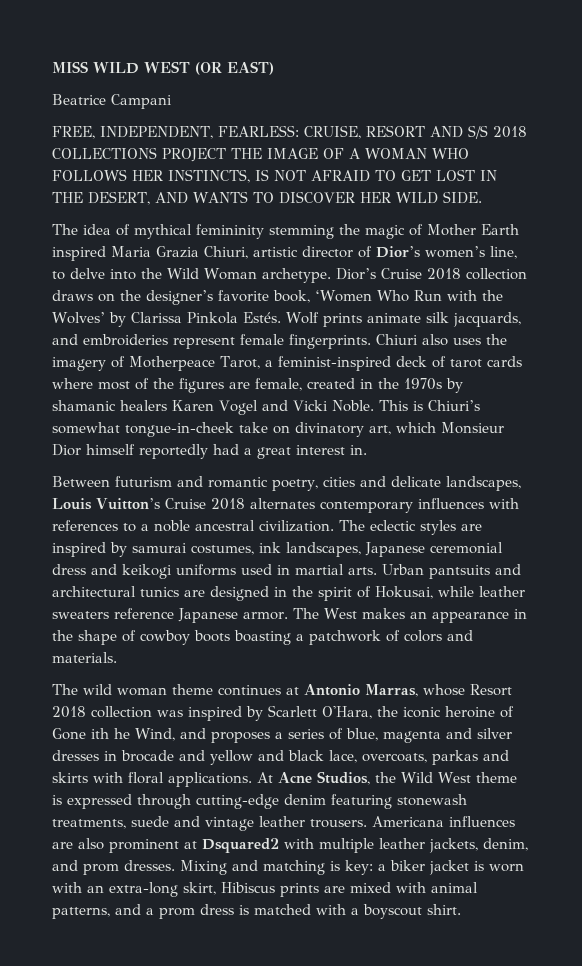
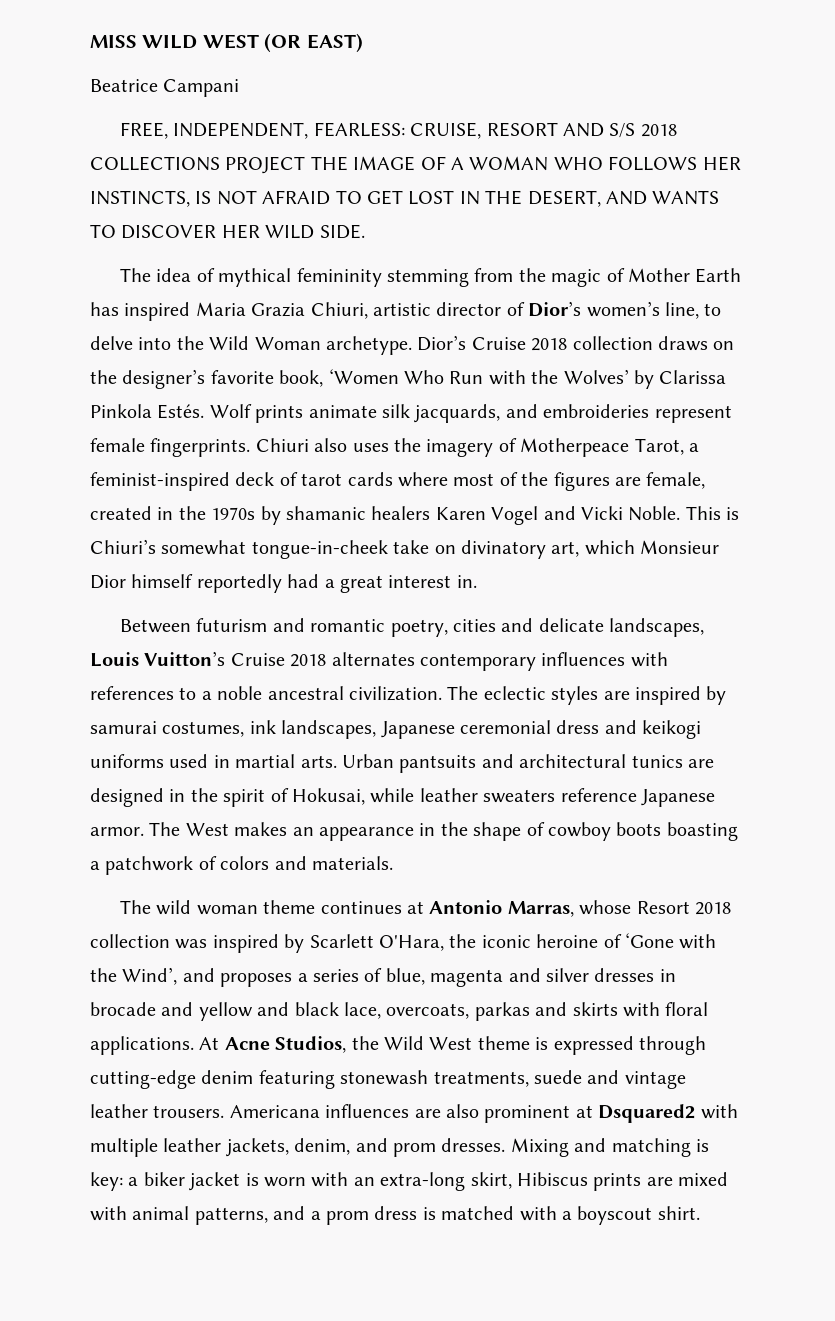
(334, 232) none -> [474,268,514,282] from
(519, 229) none -> [90,302,119,316] has
[52,728,175,741] Gone ith he Wind, -> [624,933,717,949] [90,967,178,985] ‘Gone with the Wind’,

